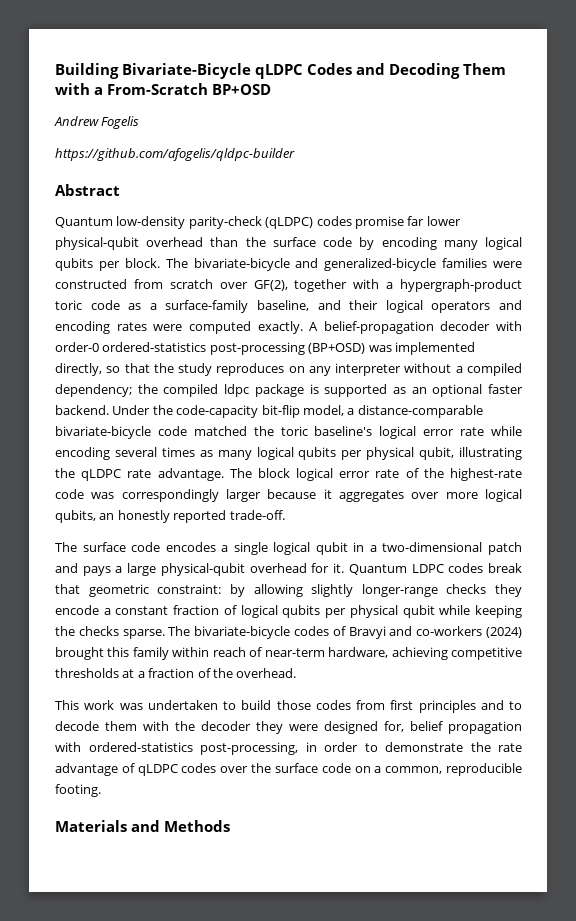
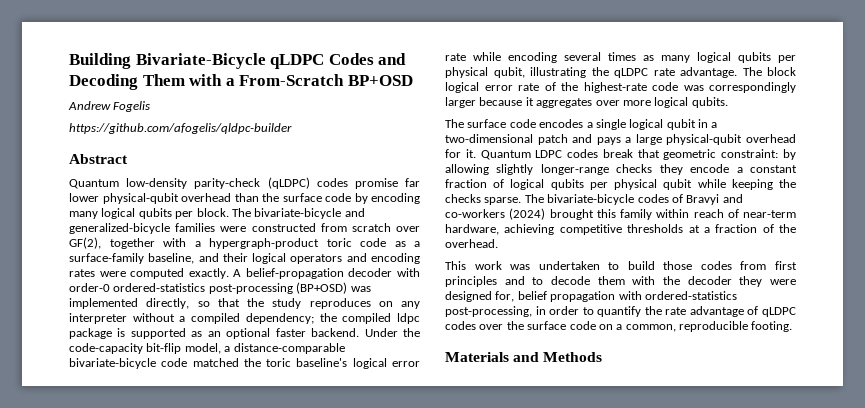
[55,510,285,523] qubits, an honestly reported trade-off. -> [691,97,728,108] qubits.
[385,742,463,752] demonstrate -> [597,306,642,317] quantify

